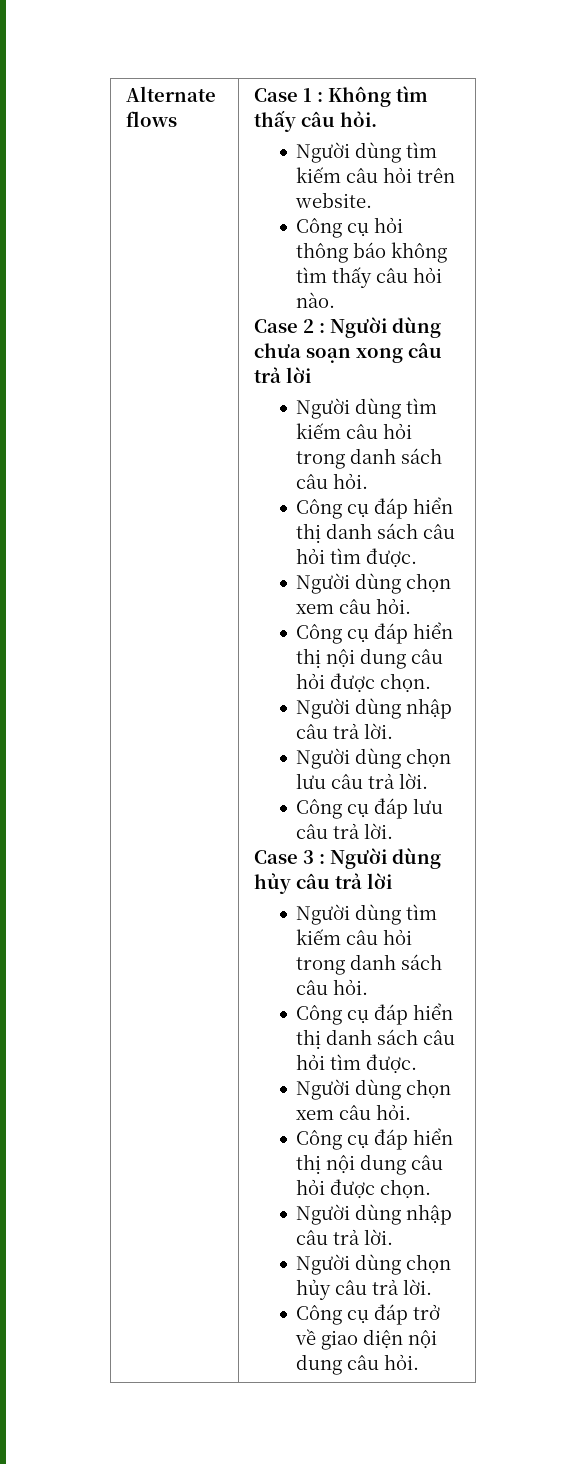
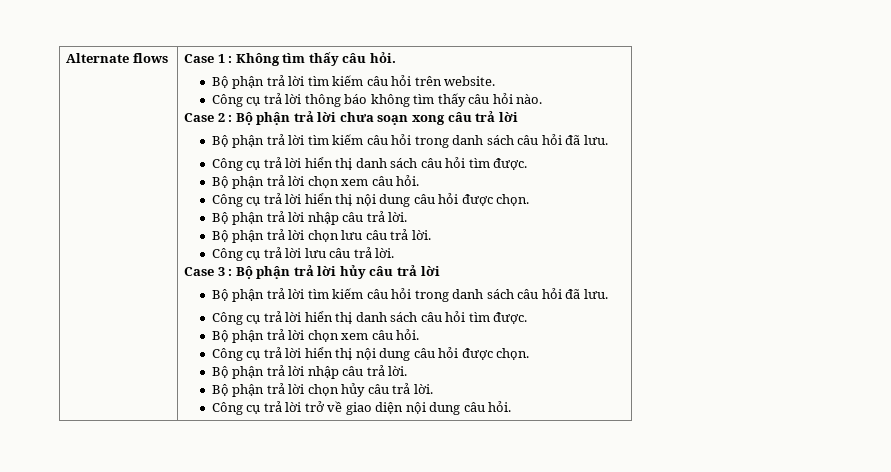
[296,142,402,163] Người dùng -> [211,75,305,89] Bộ phận trả lời
[374,217,404,233] hỏi -> [263,93,302,104] trả lời
[329,317,441,338] Người dùng -> [235,111,337,125] Bộ phận trả lời
[296,398,438,419] [296,423,413,439] [296,448,443,469] [296,473,369,489] [296,497,454,519] [296,523,456,543] [296,548,418,568] [296,573,452,594] [296,598,412,614] [296,622,454,644] [296,648,444,669] [296,673,432,693] [296,698,453,719] [296,723,394,739] [296,748,402,769] Người dùng tìm kiếm câu hỏi trong danh sách câu hỏi. // Công cụ đáp hiển thị danh sách câu hỏi tìm được. // Người dùng chọn xem câu hỏi. // Công cụ đáp hiển thị nội dung câu hỏi được chọn. // Người dùng nhập câu trả lời. // Người dùng -> [211,134,608,148] [211,157,528,171] [211,175,420,189] [211,193,530,207] [211,211,408,225] [211,229,305,243] Bộ phận trả lời tìm kiếm câu hỏi trong danh sách câu hỏi đã lưu. // Công cụ trả lời hiển thị danh sách câu hỏi tìm được. // Bộ phận trả lời chọn xem câu hỏi. // Công cụ trả lời hiển thị nội dung câu hỏi được chọn. // Bộ phận trả lời nhập câu trả lời. // Bộ phận trả lời
[374,798,409,819] đáp -> [263,247,302,258] trả lời
[329,848,441,869] Người dùng -> [235,265,337,279] Bộ phận trả lời
[296,904,438,925] [296,929,413,945] [296,954,443,975] [296,979,369,995] [296,1003,454,1025] [296,1029,456,1049] [296,1054,418,1074] [296,1079,452,1100] [296,1104,412,1120] [296,1128,454,1150] [296,1154,444,1175] [296,1179,432,1199] [296,1204,453,1225] [296,1229,394,1245] [296,1254,402,1275] Người dùng tìm kiếm câu hỏi trong danh sách câu hỏi. // Công cụ đáp hiển thị danh sách câu hỏi tìm được. // Người dùng chọn xem câu hỏi. // Công cụ đáp hiển thị nội dung câu hỏi được chọn. // Người dùng nhập câu trả lời. // Người dùng -> [211,288,608,302] [211,311,528,325] [211,329,420,343] [211,347,530,361] [211,365,408,379] [211,383,305,397] Bộ phận trả lời tìm kiếm câu hỏi trong danh sách câu hỏi đã lưu. // Công cụ trả lời hiển thị danh sách câu hỏi tìm được. // Bộ phận trả lời chọn xem câu hỏi. // Công cụ trả lời hiển thị nội dung câu hỏi được chọn. // Bộ phận trả lời nhập câu trả lời. // Bộ phận trả lời
[374,1304,409,1325] đáp -> [263,401,302,412] trả lời

